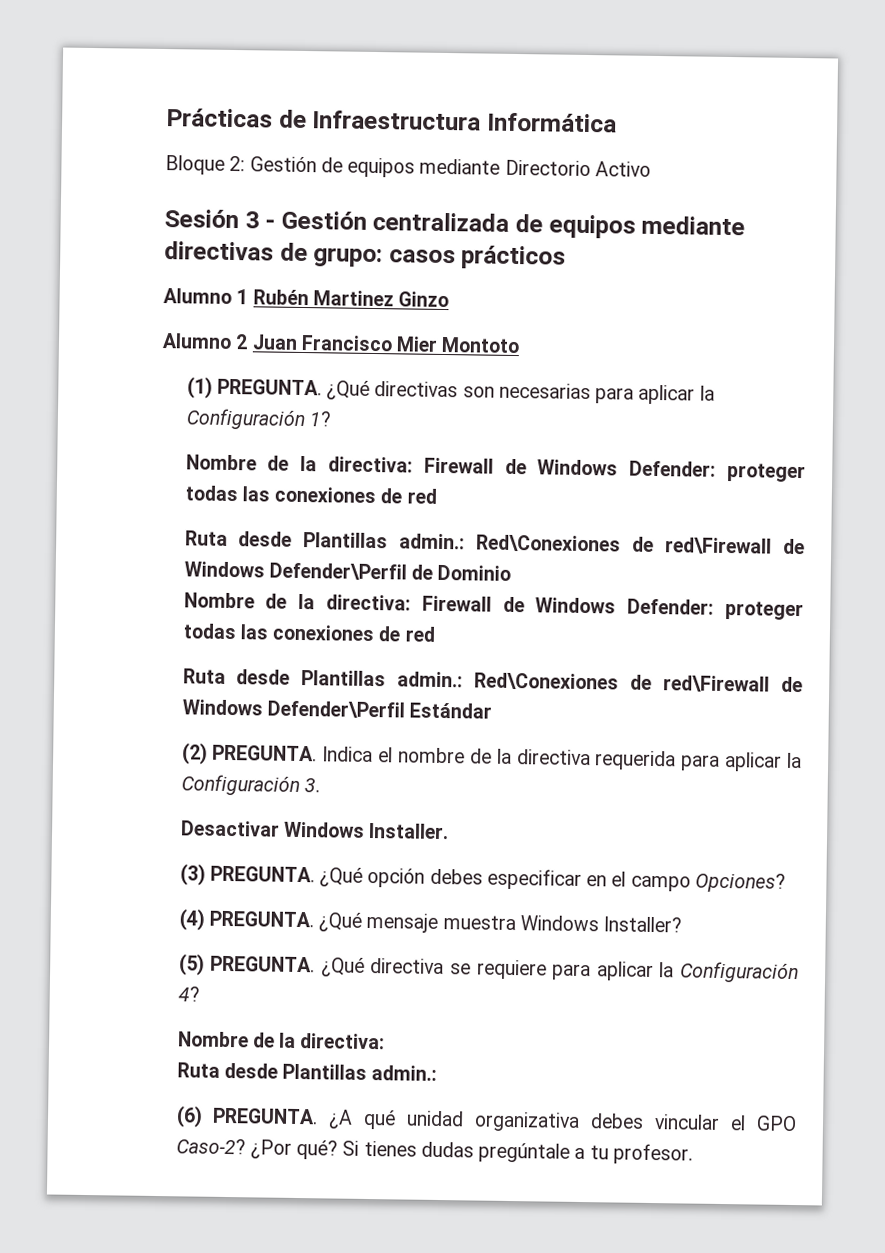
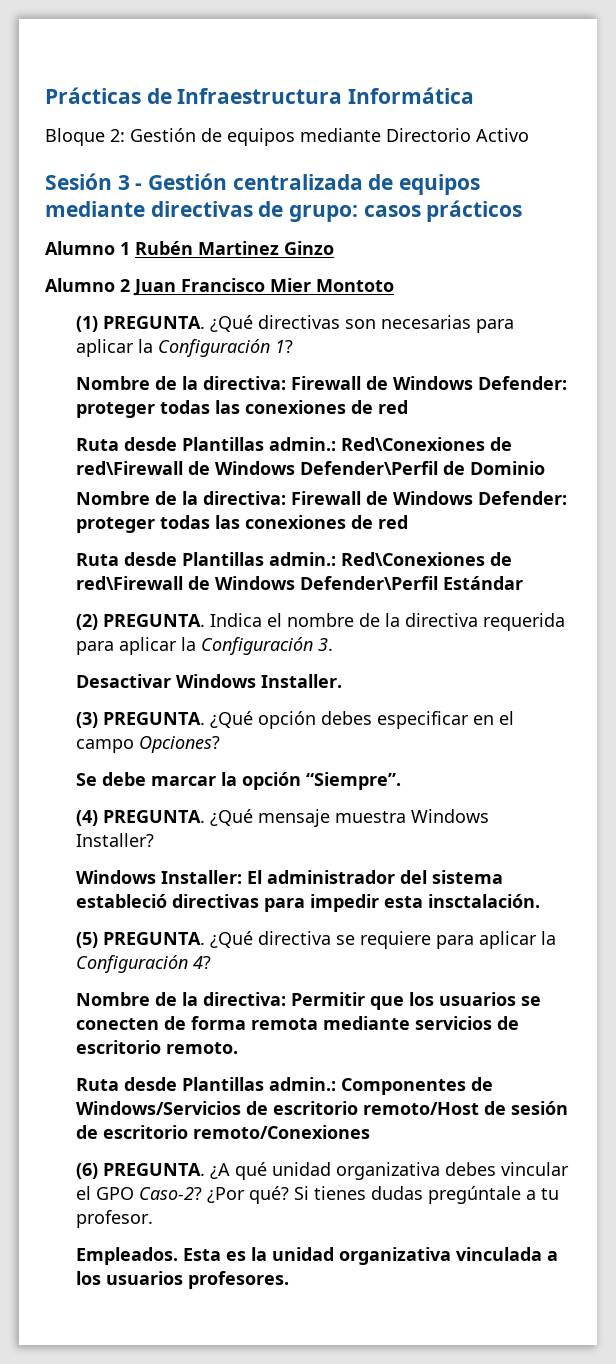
(786, 882) none -> [75,772,401,790] // Se debe marcar la opción “Siempre”.
(683, 924) none -> [75,870,503,884] [75,894,540,912] // Windows Installer: El administrador del sistema estableció directivas para impedir esta insctalación.
[176,1062,438,1081] // Ruta desde Plantillas admin.: -> [290,992,541,1010] [75,1016,519,1030] [75,1040,238,1054] [75,1077,493,1095] [75,1101,568,1115] [75,1125,370,1139] Permitir que los usuarios se conecten de forma remota mediante servicios de escritorio remoto. // Ruta desde Plantillas admin.: Componentes de Windows/Servicios de escritorio remoto/Host de sesión de escritorio remoto/Conexiones
(693, 1154) none -> [75,1247,558,1265] [75,1271,289,1289] // Empleados. Esta es la unidad organizativa vinculada a los usuarios profesores.

